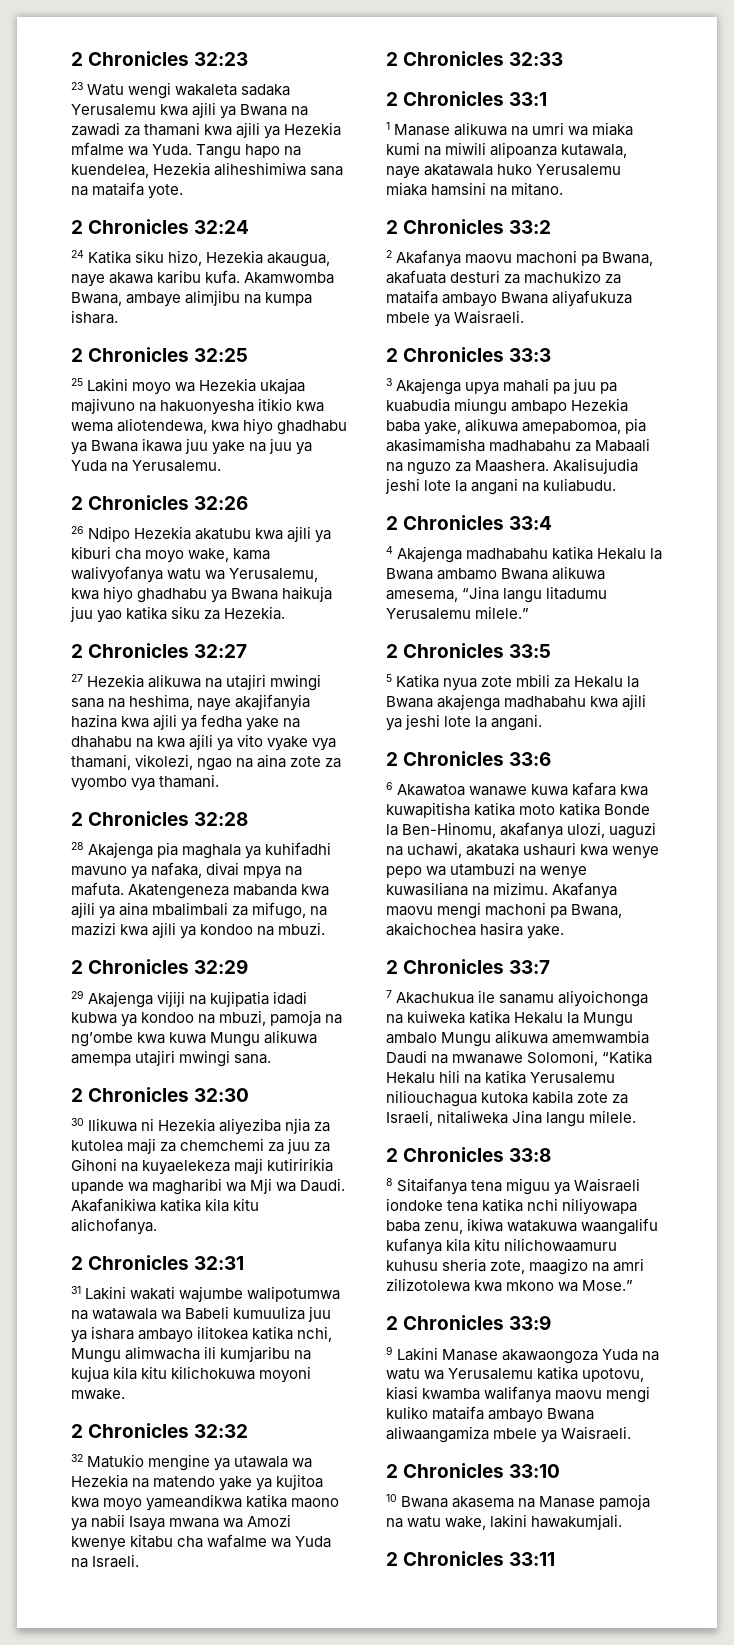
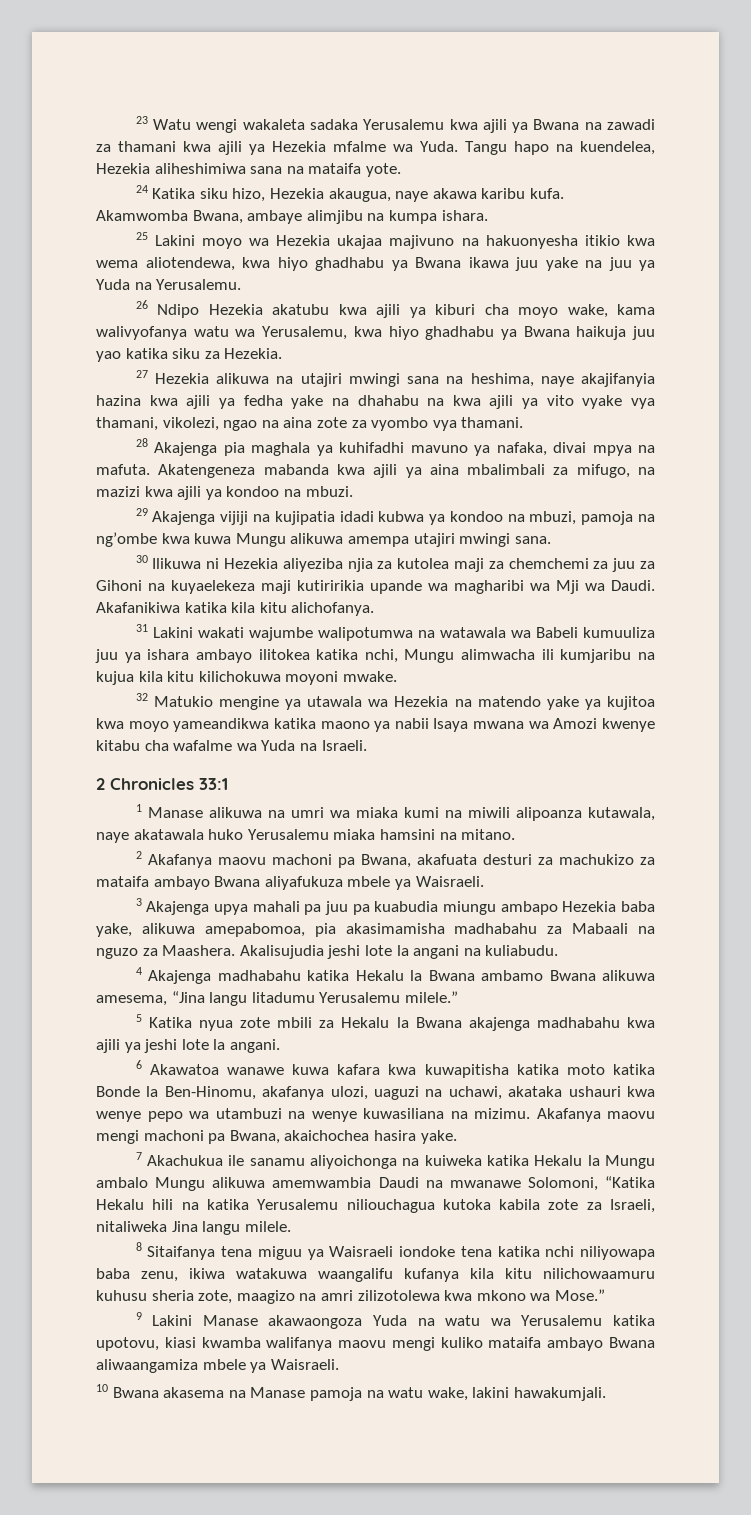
[71,51,249,66] 2 Chronicles 32:23 // -> (135, 120) none
[71,219,250,234] // 2 Chronicles 32:24 -> (401, 170) none
[71,347,249,362] // 2 Chronicles 32:25 -> (488, 215) none
[71,495,249,510] // 2 Chronicles 32:26 -> (242, 284) none
[71,643,248,658] // 2 Chronicles 32:27 -> (283, 353) none
[71,811,249,826] // 2 Chronicles 32:28 -> (524, 422) none
[71,959,249,974] // 2 Chronicles 32:29 -> (353, 491) none
[71,1087,250,1102] // 2 Chronicles 32:30 -> (551, 540) none
[71,1255,245,1270] // 2 Chronicles 32:31 -> (375, 609) none
[71,1423,249,1438] // 2 Chronicles 32:32 -> (397, 676) none
[386,51,564,66] // 2 Chronicles 32:33 -> (367, 745) none
[386,219,552,234] // 2 Chronicles 33:2 -> (516, 834) none
[386,347,552,362] // 2 Chronicles 33:3 -> (484, 881) none
[386,515,553,530] // 2 Chronicles 33:4 -> (559, 950) none
[386,643,552,658] // 2 Chronicles 33:5 -> (458, 997) none
[386,751,552,766] // 2 Chronicles 33:6 -> (280, 1046) none
[386,959,551,974] // 2 Chronicles 33:7 -> (457, 1137) none
[386,1147,552,1162] // 2 Chronicles 33:8 -> (291, 1226) none
[386,1315,552,1330] // 2 Chronicles 33:9 -> (605, 1295) none
[386,1463,561,1478] // 2 Chronicles 33:10 -> (339, 1364) none
[386,1551,556,1566] // 2 Chronicles 33:11 -> (606, 1394) none

